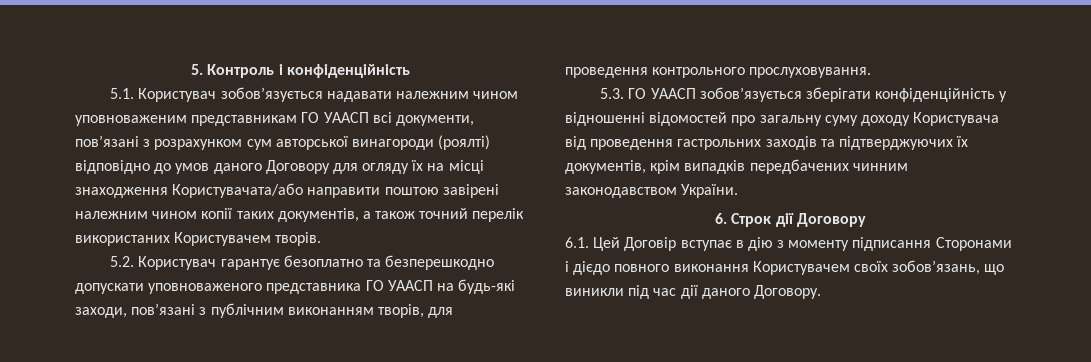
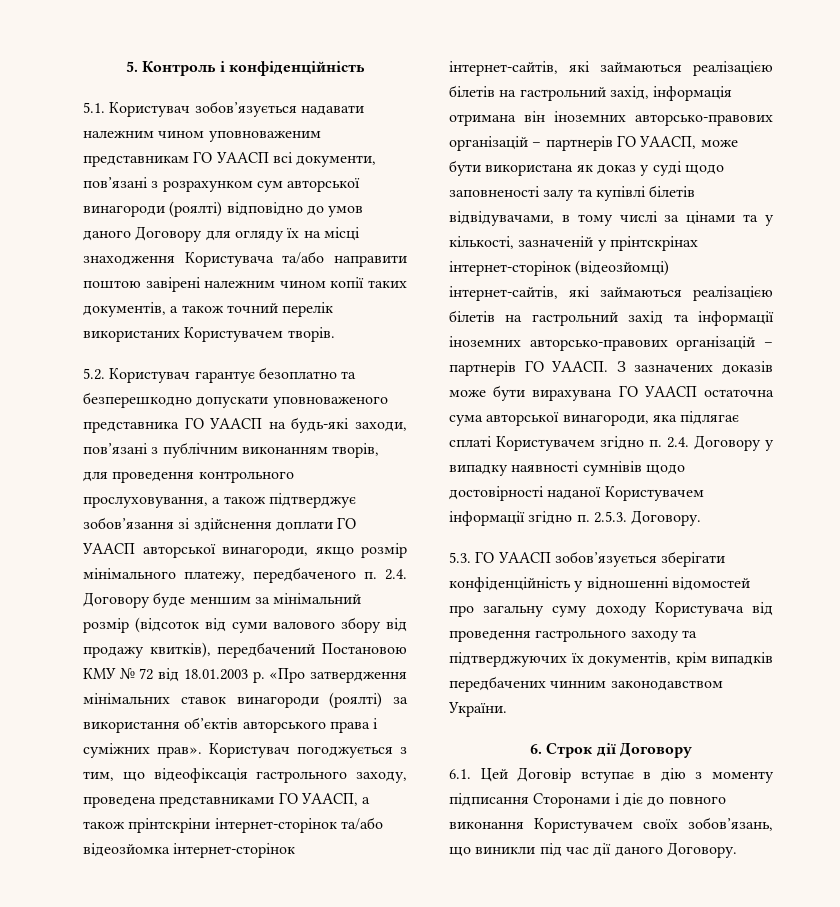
[172,183,304,198] Користувачата/або -> [184,251,325,267] Користувача та/або
[749,67,872,78] прослуховування. -> [83,493,356,508] [83,517,357,532] [82,543,407,558] [83,567,407,583] [83,592,362,608] [83,617,407,633] [83,642,407,658] [83,668,407,683] [83,692,408,708] [83,717,379,733] [83,743,407,758] [83,768,407,783] [83,792,371,808] [83,817,383,833] [83,843,296,858] [449,61,773,76] [449,85,733,101] [449,111,773,126] [449,135,738,151] [449,160,724,176] [449,185,696,201] [449,211,774,226] [449,236,698,251] [449,260,670,276] [449,286,773,301] [449,310,774,326] [449,336,773,351] [449,360,773,376] [449,385,775,401] [449,411,740,426] [449,435,774,451] [449,461,685,476] [449,486,704,501] [449,510,702,526] прослуховування, а також підтверджує зобов’язання зі здійснення доплати ГО УААСП авторської винагороди, якщо розмір мінімального платежу, передбаченого п. 2.4. Договору буде меншим за мінімальний розмір (відсоток від суми валового збору від продажу квитків), передбачений Постановою КМУ № 72 від 18.01.2003 р. «Про затвердження мінімальних ставок винагороди (роялті) за використання об’єктів авторського права і суміжних прав». Користувач погоджується з тим, що відеофіксація гастрольного заходу, проведена представниками ГО УААСП, а також прінтскріни інтернет-сторінок та/або відеозйомка інтернет-сторінок інтернет-сайтів, які займаються реалізацією білетів на гастрольний захід, інформація отримана він іноземних авторсько-правових організацій – партнерів ГО УААСП, може бути використана як доказ у суді щодо заповненості залу та купівлі білетів відвідувачами, в тому числі за цінами та у кількості, зазначеній у прінтскрінах інтернет-сторінок (відеозйомці) інтернет-сайтів, які займаються реалізацією білетів на гастрольний захід та інформації іноземних авторсько-правових організацій – партнерів ГО УААСП. З зазначених доказів може бути вирахувана ГО УААСП остаточна сума авторської винагороди, яка підлягає сплаті Користувачем згідно п. 2.4. Договору у випадку наявності сумнівів щодо достовірності наданої Користувачем інформації згідно п. 2.5.3. Договору.
[677,136,817,150] гастрольних заходів -> [535,630,679,642] гастрольного заходу
[573,261,611,275] дієдо -> [622,793,665,807] діє до

